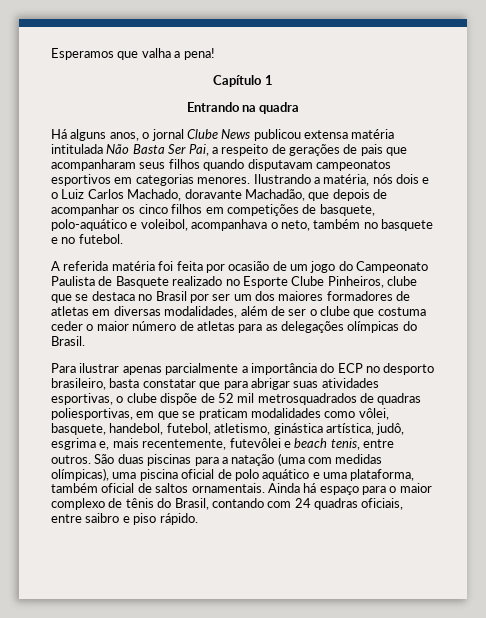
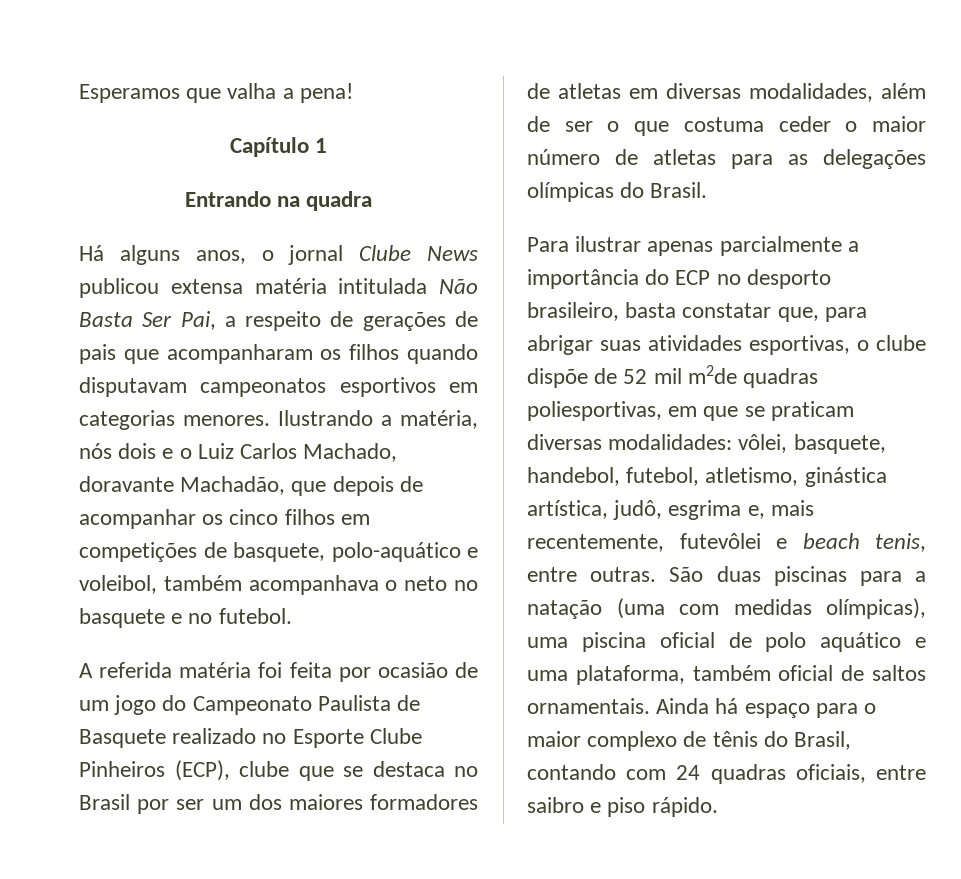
[139,162,166,169] seus -> [320,349,342,360] os
(188, 225) none -> [163,575,242,591] também
[280,219,361,231] neto, também -> [404,576,448,591] neto
[327,276,384,288] Pinheiros, -> [79,760,230,781] Pinheiros (ECP),
[320,306,350,316] clube -> (620, 126) none
[199,381,221,390] que -> [777,307,819,322] que,
[257,393,374,405] metrosquadrados de -> [687,365,737,384] m2de
[250,408,356,418] modalidades como -> [527,434,733,450] diversas modalidades:
[51,455,91,464] outros. -> [590,567,657,582] outras.

